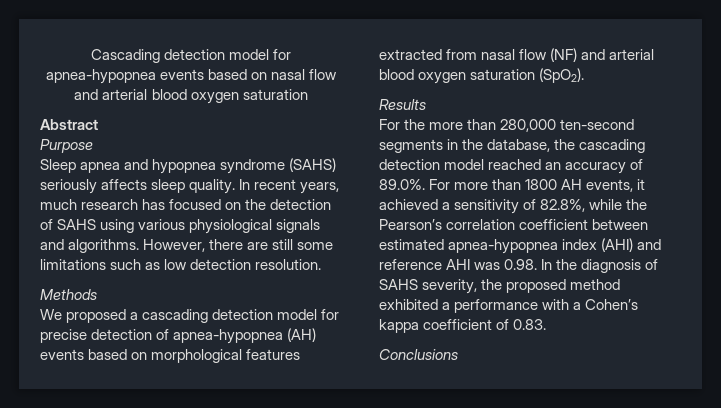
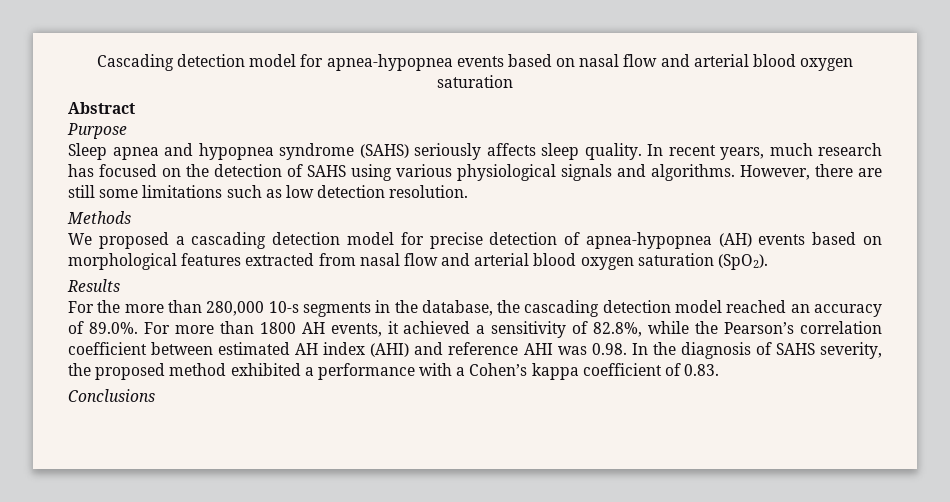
[550,48,578,62] (NF) -> (438, 259) none
[560,119,635,130] ten-second -> [268,301,299,313] 10-s
[448,239,559,254] apnea-hypopnea -> [295,343,319,355] AH

